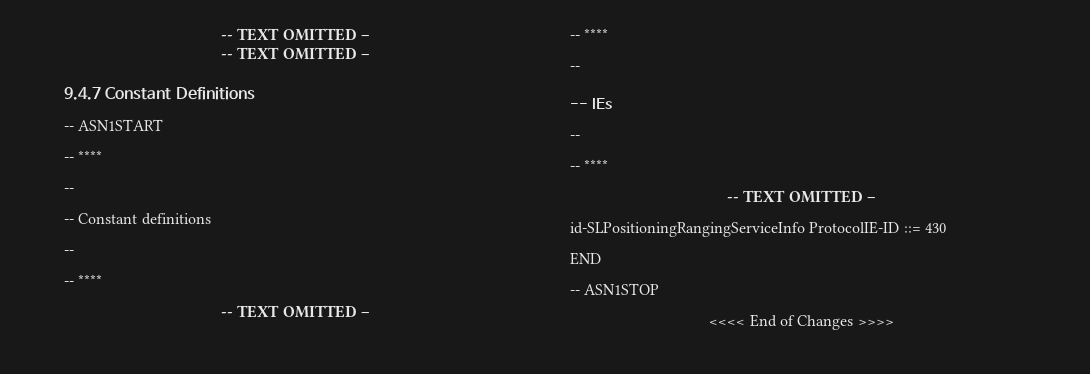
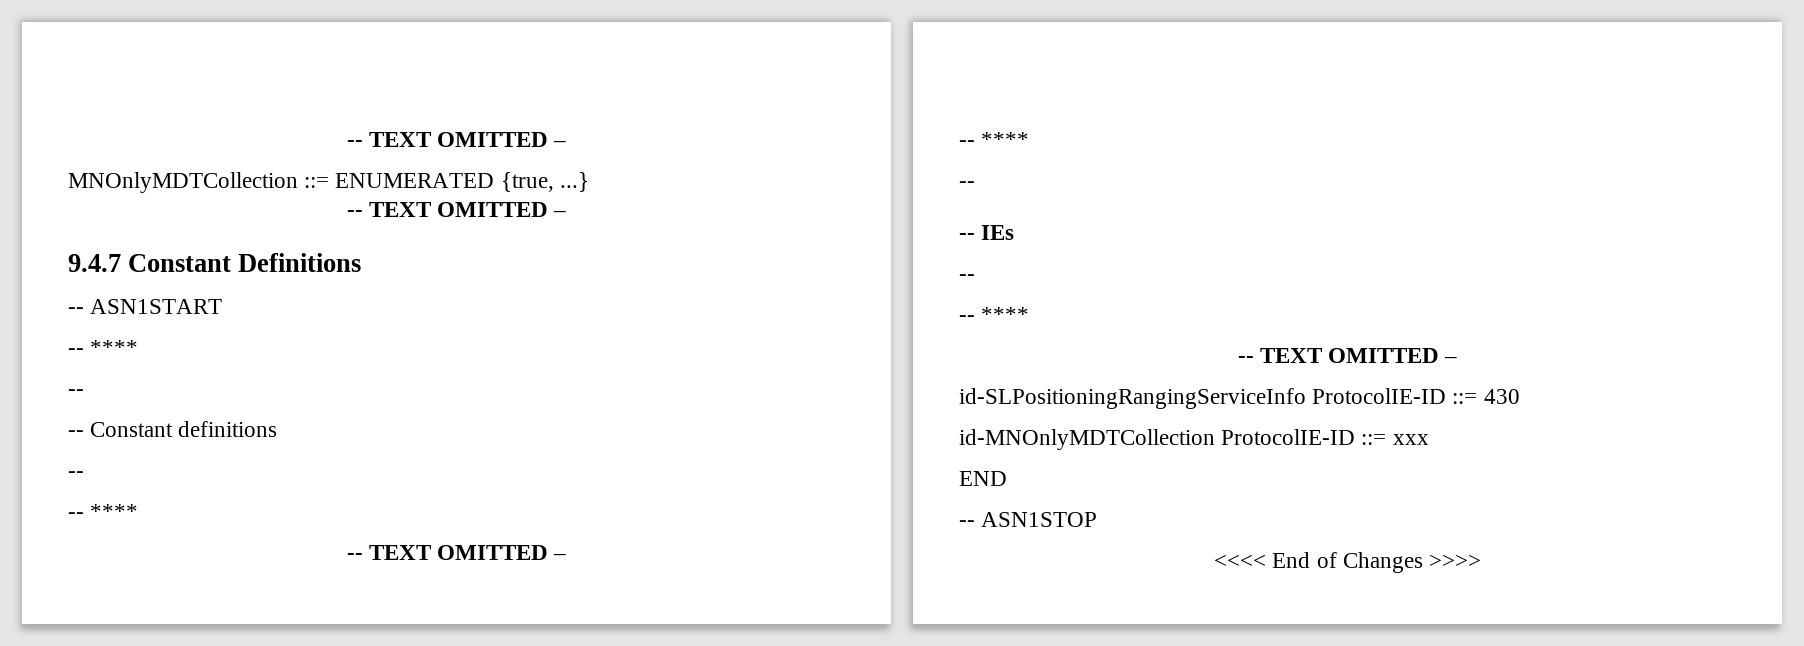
[221,28,370,41] -- TEXT OMITTED – -> [346,132,567,147] [68,172,589,193] -- TEXT OMITTED – // MNOnlyMDTCollection ::= ENUMERATED {true, ...}
(946, 228) none -> [959,429,1429,450] // id-MNOnlyMDTCollection ProtocolIE-ID ::= xxx

